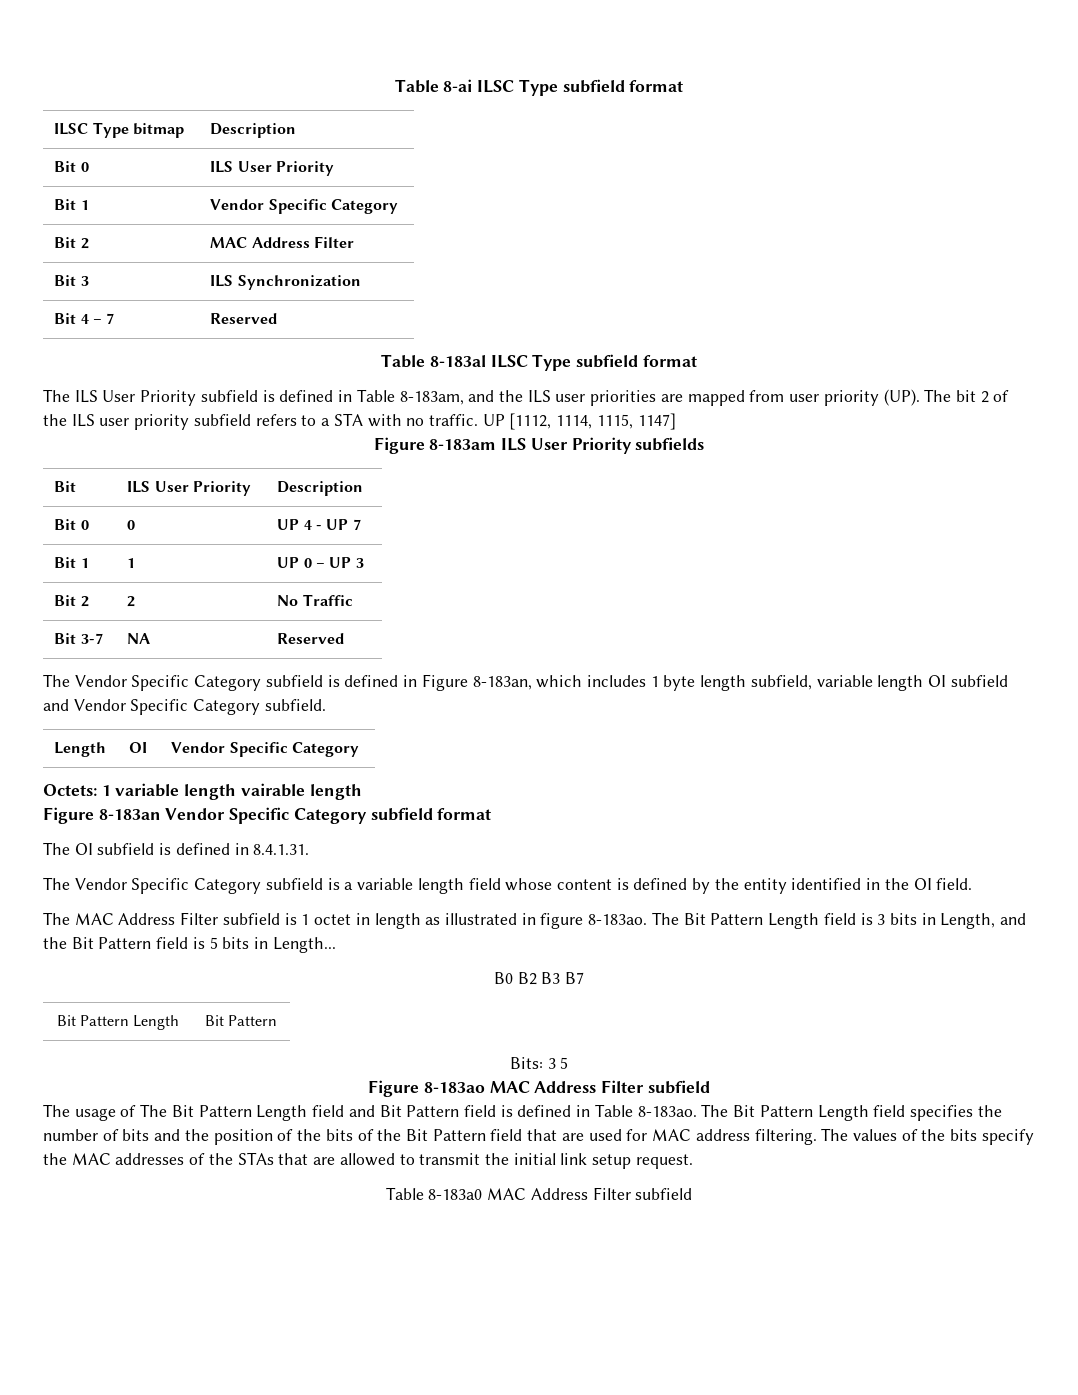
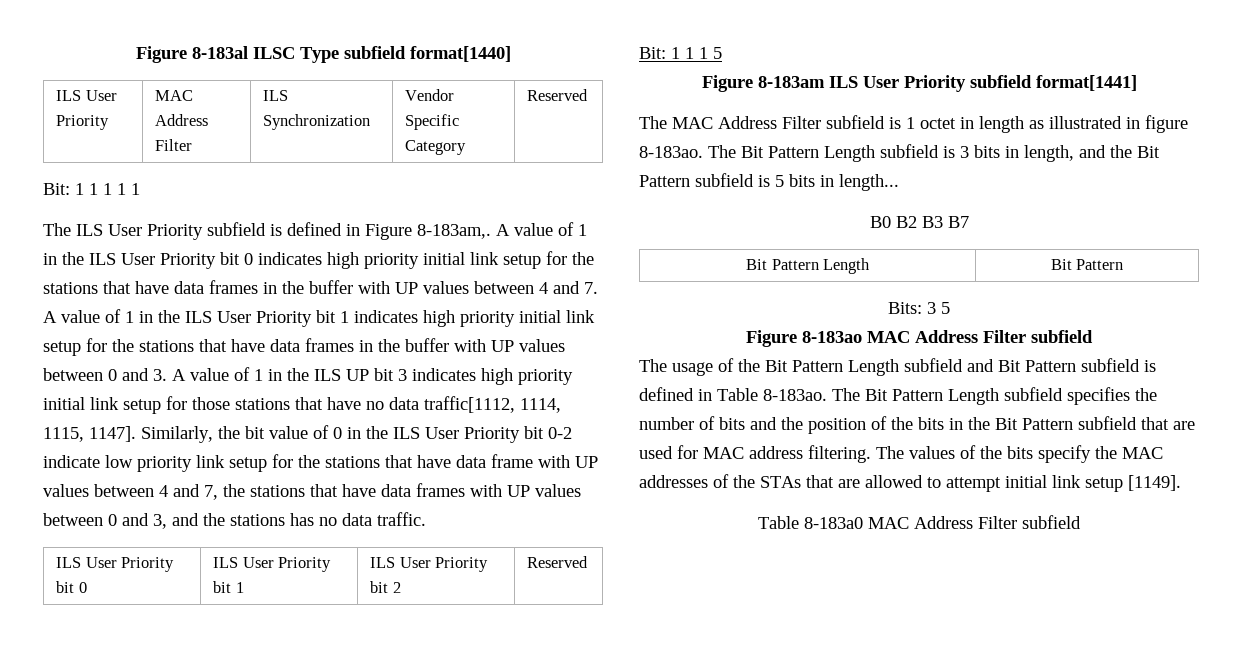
[394,79,684,96] [54,122,185,138] [210,123,297,138] [54,161,89,172] [210,161,335,176] [54,199,89,210] [210,199,399,214] [54,237,89,249] [210,236,355,248] [54,275,89,286] [210,275,361,290] [54,313,115,324] [210,313,278,324] [381,354,697,371] Table 8-ai ILSC Type subfield format // ILSC Type bitmap | Description // Bit 0 | ILS User Priority // Bit 1 | Vendor Specific Category // Bit 2 | MAC Address Filter // Bit 3 | ILS Synchronization // Bit 4 – 7 | Reserved // Table 8-183al ILSC Type subfield format -> [135,46,511,63] [56,90,117,101] [56,115,110,130] [155,90,194,101] [155,114,209,126] [155,139,193,151] [263,90,289,101] [263,114,371,130] [405,89,455,101] [405,114,460,130] [405,140,467,155] [527,89,589,101] [43,183,140,195] Figure 8-183al ILSC Type subfield format[1440] // ILS User Priority | MAC Address Filter | ILS Synchronization | Vendor Specific Category | Reserved // Bit: 1 1 1 1 1
[356,389,1010,406] [43,413,676,430] Table 8-183am, and the ILS user priorities are mapped from user priority (UP). The bit 2 of the ILS user priority subfield refers to a STA with no traffic. UP [1112, 1114, 1115, 1147] -> [365,222,587,240] [43,251,594,269] [43,280,598,294] [43,309,595,327] [43,338,565,356] [43,367,573,385] [43,396,561,414] [43,425,572,443] [43,454,598,472] [43,483,581,500] [43,512,426,529] [56,557,174,572] [56,581,87,593] [213,557,331,572] [213,581,244,593] [370,557,488,572] [370,581,401,593] [527,556,589,568] [639,47,722,59] Figure 8-183am,. A value of 1 in the ILS User Priority bit 0 indicates high priority initial link setup for the stations that have data frames in the buffer with UP values between 4 and 7. A value of 1 in the ILS User Priority bit 1 indicates high priority initial link setup for the stations that have data frames in the buffer with UP values between 0 and 3. A value of 1 in the ILS UP bit 3 indicates high priority initial link setup for those stations that have no data traffic[1112, 1114, 1115, 1147]. Similarly, the bit value of 0 in the ILS User Priority bit 0-2 indicate low priority link setup for the stations that have data frame with UP values between 4 and 7, the stations that have data frames with UP values between 0 and 3, and the stations has no data traffic. // ILS User Priority bit 0 | ILS User Priority bit 1 | ILS User Priority bit 2 | Reserved // Bit: 1 1 1 5
[635,437,705,451] [54,481,77,492] [127,481,252,496] [277,481,364,496] [54,519,89,530] [127,520,136,530] [277,519,361,530] [54,557,89,568] [127,558,136,568] [277,557,364,568] [54,595,89,607] [127,596,136,607] [277,594,353,606] [54,633,103,644] [127,633,151,644] [277,633,345,644] [43,674,1008,691] [43,699,326,715] [54,742,107,757] [129,742,148,753] [171,742,360,757] [43,783,362,800] [43,807,492,824] [43,842,310,855] [43,877,973,894] subfields // Bit | ILS User Priority | Description // Bit 0 | 0 | UP 4 - UP 7 // Bit 1 | 1 | UP 0 – UP 3 // Bit 2 | 2 | No Traffic // Bit 3-7 | NA | Reserved // The Vendor Specific Category subfield is defined in Figure 8-183an, which includes 1 byte length subfield, variable length OI subfield and Vendor Specific Category subfield. // Length | OI | Vendor Specific Category // Octets: 1 variable length vairable length // Figure 8-183an Vendor Specific Category subfield format // The OI subfield is defined in 8.4.1.31. // The Vendor Specific Category subfield is a variable length field whose content is defined by the entity identified in the OI field. -> [969,75,1137,91] subfield format[1441]
[823,913,856,925] field -> [880,144,939,158] subfield
[940,913,996,929] Length, -> [1024,145,1074,162] length,
[156,937,189,949] field -> [695,173,754,187] subfield
[272,937,336,953] Length... -> [839,174,899,191] length...
[140,1104,345,1121] The Bit Pattern Length field -> [738,358,963,376] the Bit Pattern Length subfield
[463,1105,496,1117] field -> [1081,358,1140,372] subfield
[873,1105,906,1117] field -> [1004,387,1063,401] subfield
[357,1129,523,1141] of the Bit Pattern field -> [949,416,1137,430] in the Bit Pattern subfield
[419,1153,693,1169] transmit the initial link setup request. -> [946,475,1181,492] attempt initial link setup [1149].

